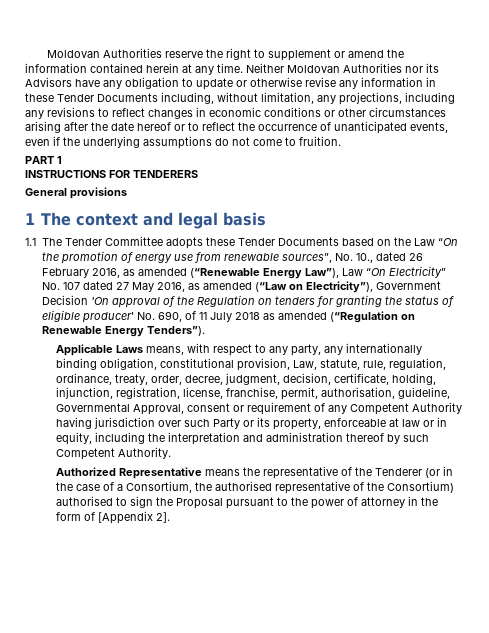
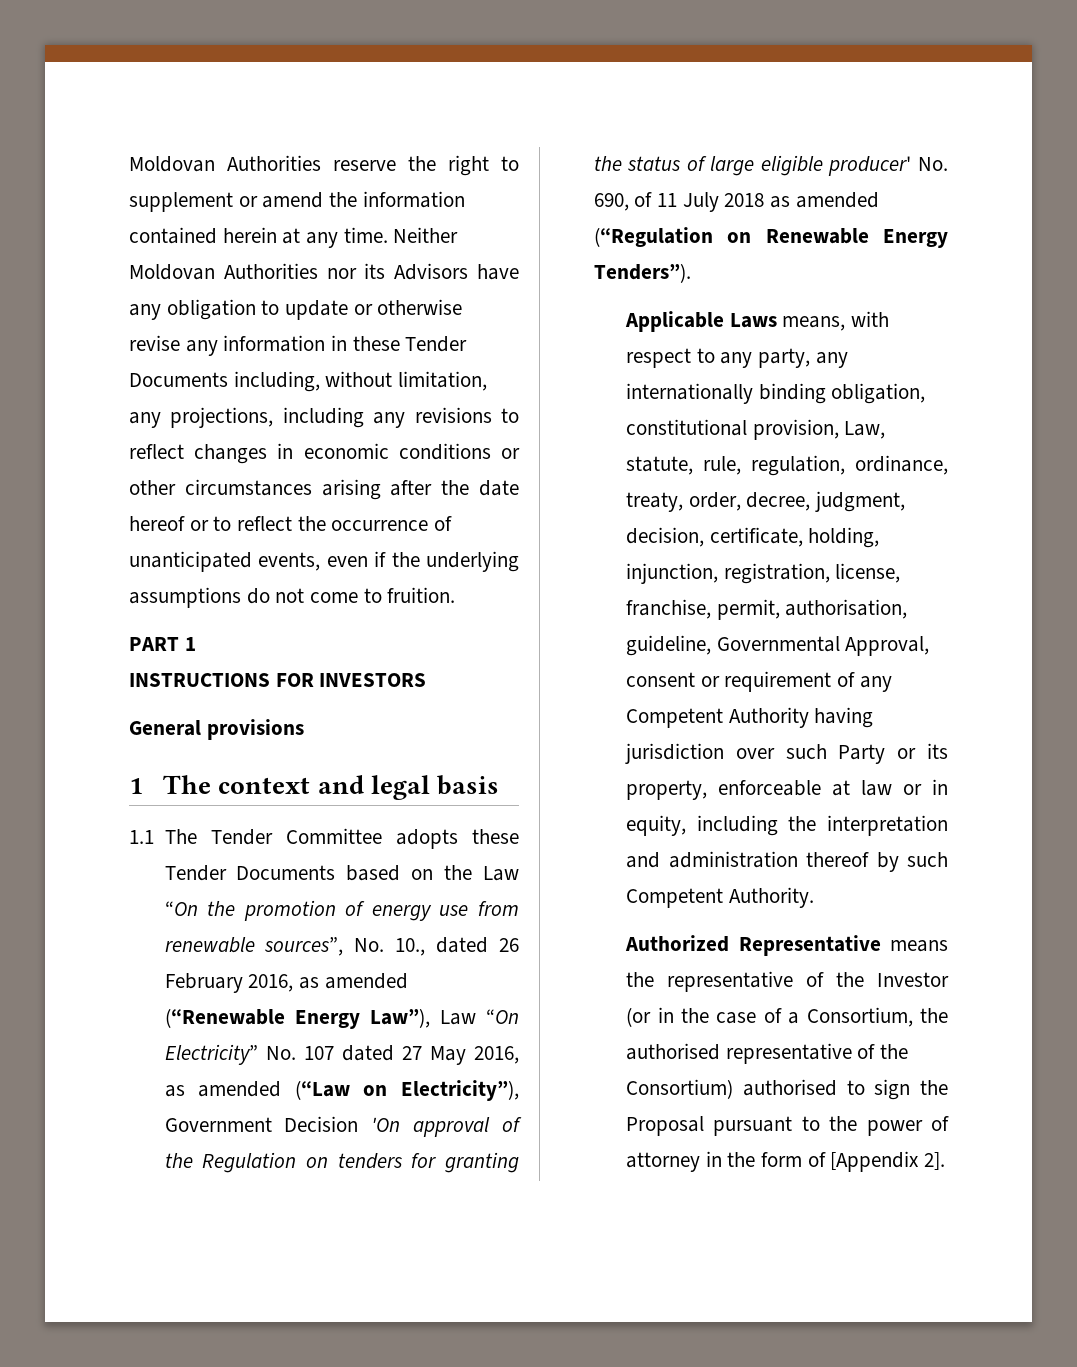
[133,170,198,178] TENDERERS -> [319,673,427,687] INVESTORS
(454, 301) none -> [710,156,755,176] large
[375,468,423,476] Tenderer -> [877,972,949,987] Investor

